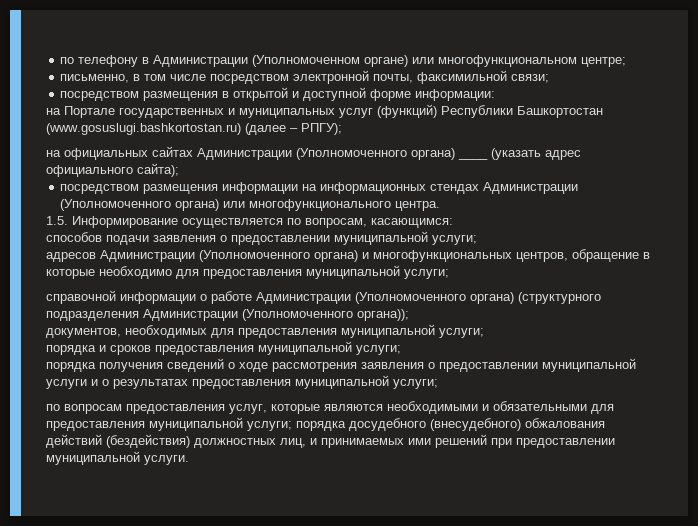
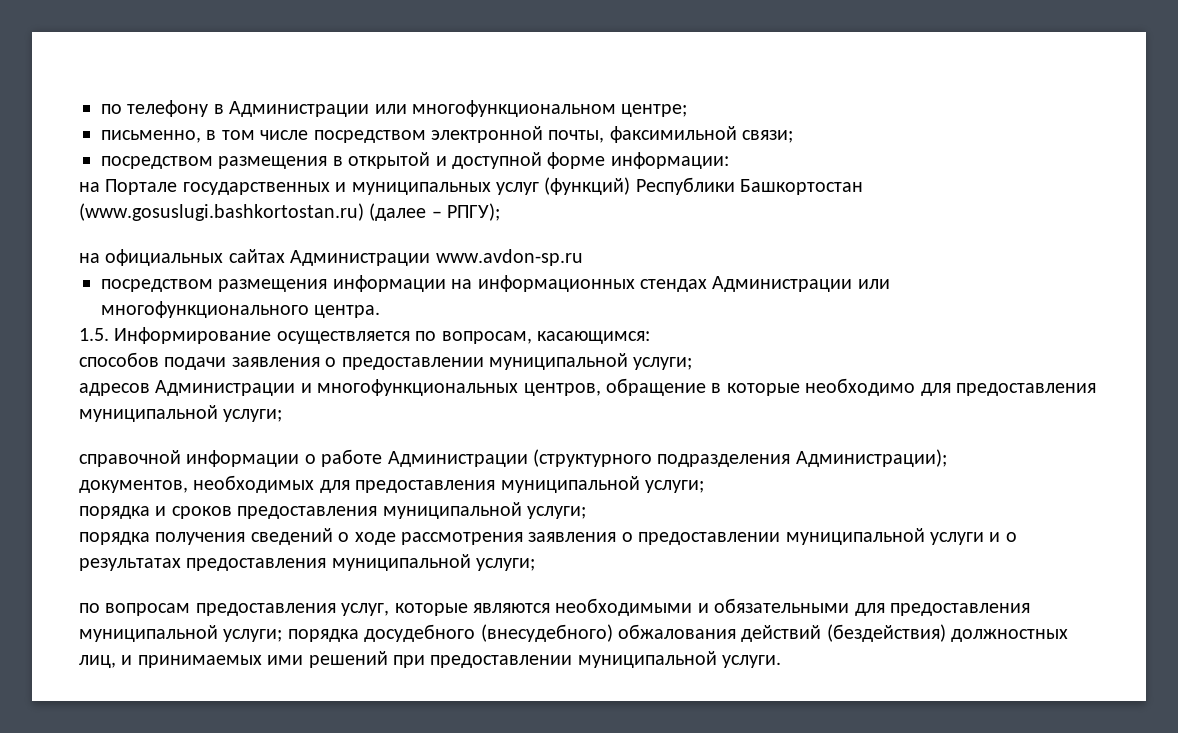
[252,55,409,67] (Уполномоченном органе) -> (370, 109) none
[296,148,581,160] [46,163,179,177] (Уполномоченного органа) ____ (указать адрес официального сайта); -> [435,249,583,266] www.avdon-sp.ru
[60,199,220,211] (Уполномоченного органа) -> (853, 284) none
[199,250,358,262] (Уполномоченного органа) -> (296, 388) none
[355,292,601,304] [46,309,409,321] (Уполномоченного органа) (структурного подразделения Администрации (Уполномоченного органа)); -> [533,449,947,467] (структурного подразделения Администрации);

